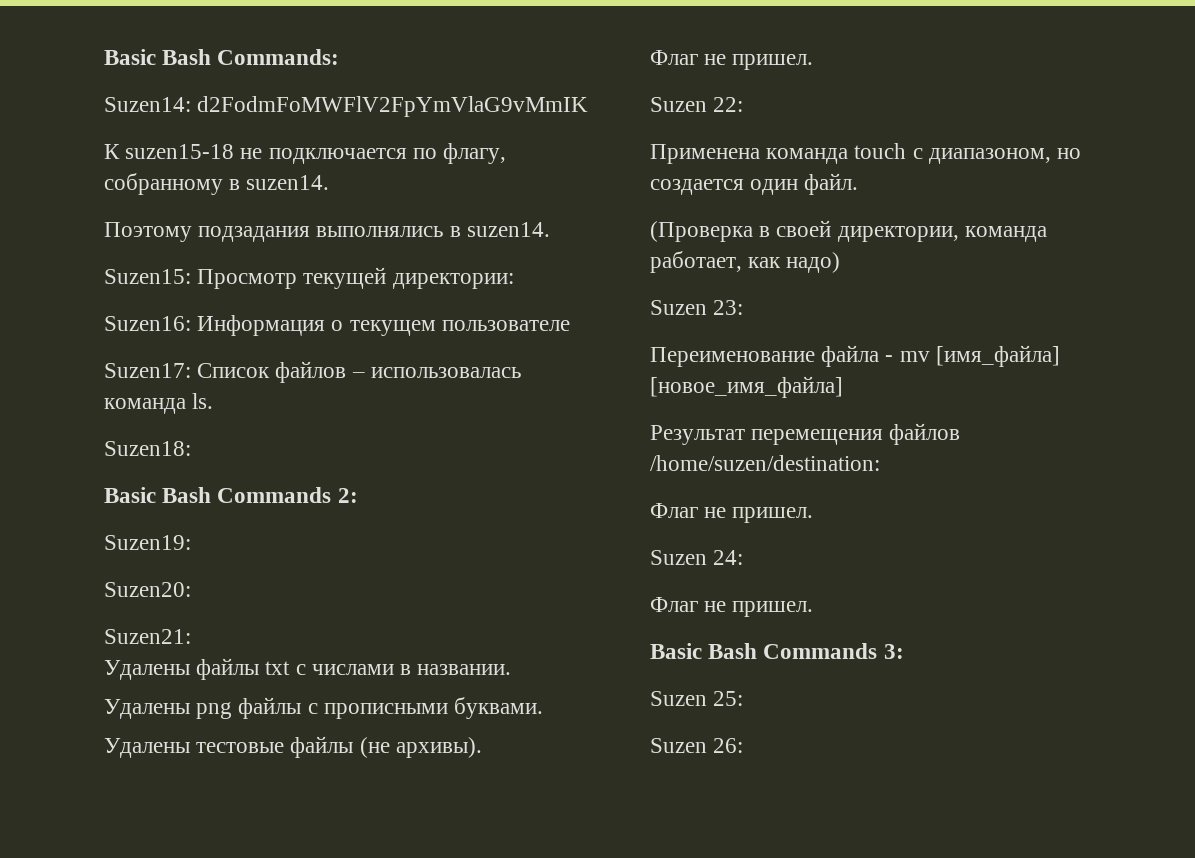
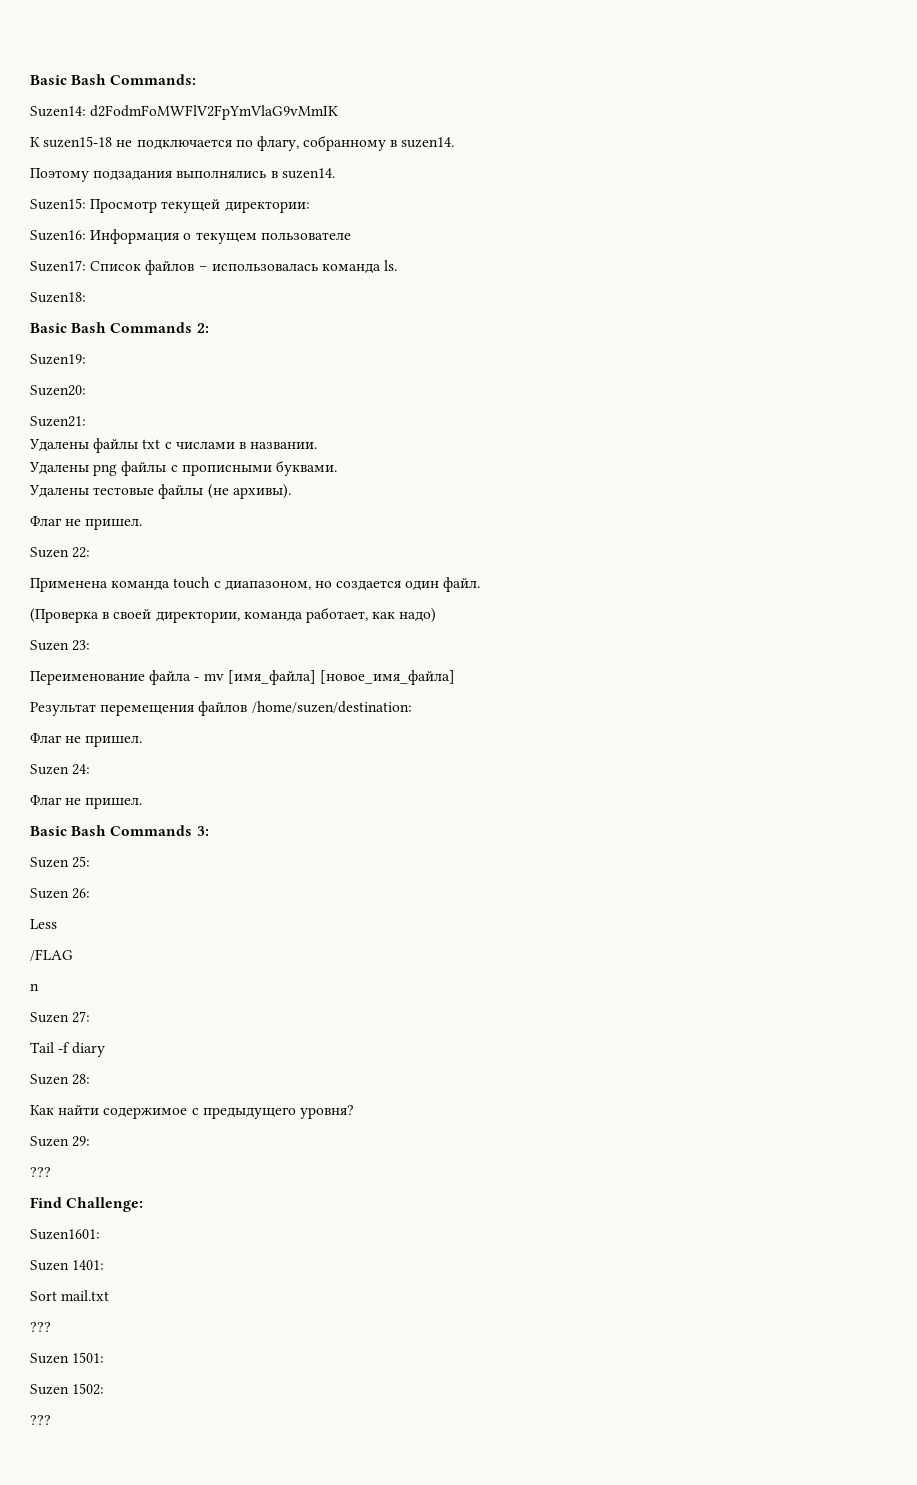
(744, 745) none -> [30,919,57,929] [30,949,73,961] [30,983,39,991] [30,1011,91,1023] [30,1042,106,1057] [30,1074,91,1085] [30,1105,354,1119] [30,1136,91,1147] [30,1167,51,1177] [30,1197,144,1212] [30,1229,100,1240] [30,1260,105,1271] [30,1290,110,1301] [30,1322,51,1332] [30,1352,105,1364] [30,1383,105,1395] [30,1415,51,1425] // Less // /FLAG // n // Suzen 27: // Tail -f diary // Suzen 28: // Как найти содержимое с предыдущего уровня? // Suzen 29: // ??? // Find Challenge: // Suzen1601: // Suzen 1401: // Sort mail.txt // ??? // Suzen 1501: // Suzen 1502: // ???

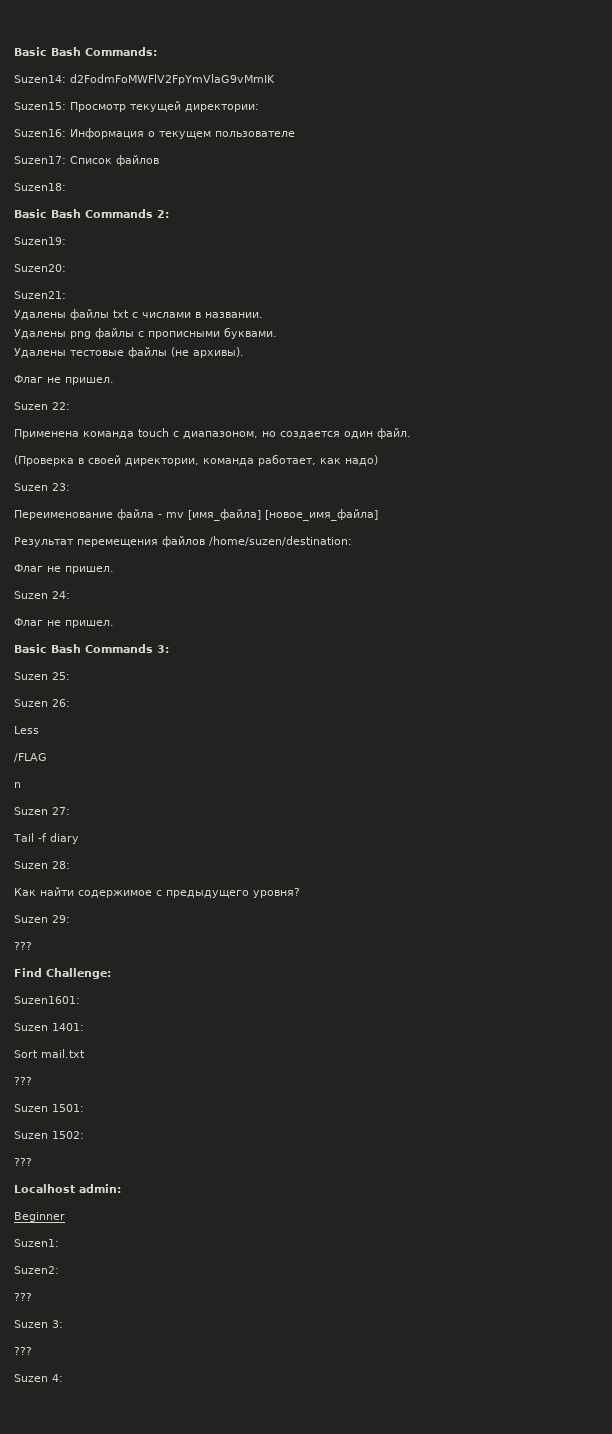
[30,135,455,151] [30,168,335,182] // К suzen15-18 не подключается по флагу, собранному в suzen14. // Поэтому подзадания выполнялись в suzen14. -> (275, 79) none
[198,260,398,274] – использовалась команда ls. -> (159, 160) none
(51, 1420) none -> [14,1184,121,1193] [14,1212,65,1222] [14,1239,59,1247] [14,1266,59,1274] [14,1293,32,1301] [14,1320,63,1328] [14,1347,32,1355] [14,1374,63,1382] // Localhost admin: // Beginner // Suzen1: // Suzen2: // ??? // Suzen 3: // ??? // Suzen 4:

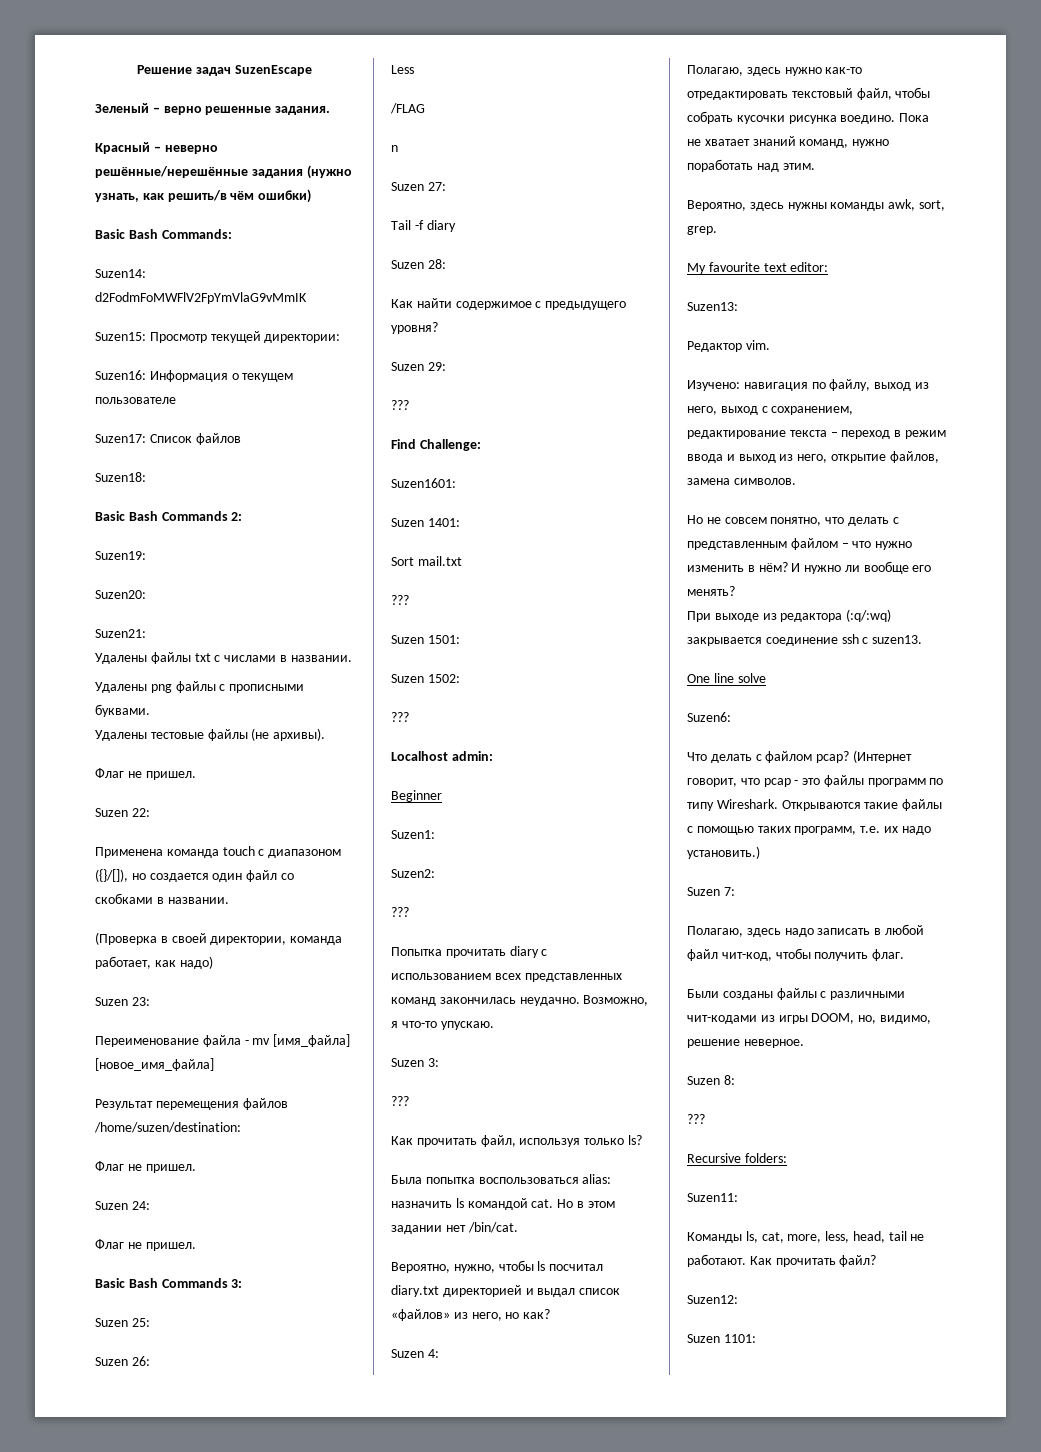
(14, 51) none -> [137,65,312,76] [95,103,331,115] [95,142,218,154] [95,165,352,179] [95,189,312,203] Решение задач SuzenEscape // Зеленый – верно решенные задания. // Красный – неверно решённые/нерешённые задания (нужно узнать, как решить/в чём ошибки) //
[183,431,258,439] диапазоном, -> [268,849,342,858] [95,869,128,882] диапазоном ({}/[]),
[377,428,411,439] файл. -> [246,870,294,882] [95,893,229,904] файл со скобками в названии.
[14,1320,63,1328] [14,1347,32,1355] [14,1374,63,1382] Suzen 3: // ??? // Suzen 4: -> [391,946,548,958] [391,973,622,982] [391,995,649,1006] [391,1021,494,1030] [391,1058,439,1067] [391,1096,409,1106] [391,1135,642,1147] [391,1174,612,1184] [391,1198,615,1210] [391,1222,518,1234] [391,1260,604,1273] [391,1285,621,1297] [391,1309,551,1321] [391,1349,439,1358] [687,65,863,76] [687,87,931,100] [687,111,930,124] [687,136,890,148] [687,159,815,172] [687,199,945,211] [687,226,717,235] [687,262,829,274] [687,302,738,311] [687,340,770,352] [687,379,929,391] [687,406,854,415] [687,430,946,439] [687,451,939,463] [687,478,796,485] [687,515,899,526] [687,538,913,550] [687,561,932,574] [687,586,735,596] [687,609,892,622] [687,634,923,646] [687,673,766,683] [687,712,731,722] [687,750,912,763] [687,775,944,787] [687,799,943,811] [687,826,931,835] [687,846,760,859] [687,887,735,896] [687,924,924,937] [687,948,905,961] [687,988,906,1000] [687,1013,931,1024] [687,1039,804,1048] [687,1075,735,1085] [687,1114,705,1124] [687,1153,787,1163] [687,1193,738,1202] [687,1231,925,1243] [687,1254,877,1267] [687,1295,738,1304] [687,1334,756,1343] Попытка прочитать diary с использованием всех представленных команд закончилась неудачно. Возможно, я что-то упускаю. // Suzen 3: // ??? // Как прочитать файл, используя только ls? // Была попытка воспользоваться alias: назначить ls командой cat. Но в этом задании нет /bin/cat. // Вероятно, нужно, чтобы ls посчитал diary.txt директорией и выдал список «файлов» из него, но как? // Suzen 4: // Полагаю, здесь нужно как-то отредактировать текстовый файл, чтобы собрать кусочки рисунка воедино. Пока не хватает знаний команд, нужно поработать над этим. // Вероятно, здесь нужны команды awk, sort, grep. // My favourite text editor: // Suzen13: // Редактор vim. // Изучено: навигация по файлу, выход из него, выход с сохранением, редактирование текста – переход в режим ввода и выход из него, открытие файлов, замена символов. // Но не совсем понятно, что делать с представленным файлом – что нужно изменить в нём? И нужно ли вообще его менять? // При выходе из редактора (:q/:wq) закрывается соединение ssh с suzen13. // One line solve // Suzen6: // Что делать с файлом pcap? (Интернет говорит, что pcap - это файлы программ по типу Wireshark. Открываются такие файлы с помощью таких программ, т.е. их надо установить.) // Suzen 7: // Полагаю, здесь надо записать в любой файл чит-код, чтобы получить флаг. // Были созданы файлы с различными чит-кодами из игры DOOM, но, видимо, решение неверное. // Suzen 8: // ??? // Recursive folders: // Suzen11: // Команды ls, cat, more, less, head, tail не работают. Как прочитать файл? // Suzen12: // Suzen 1101:

